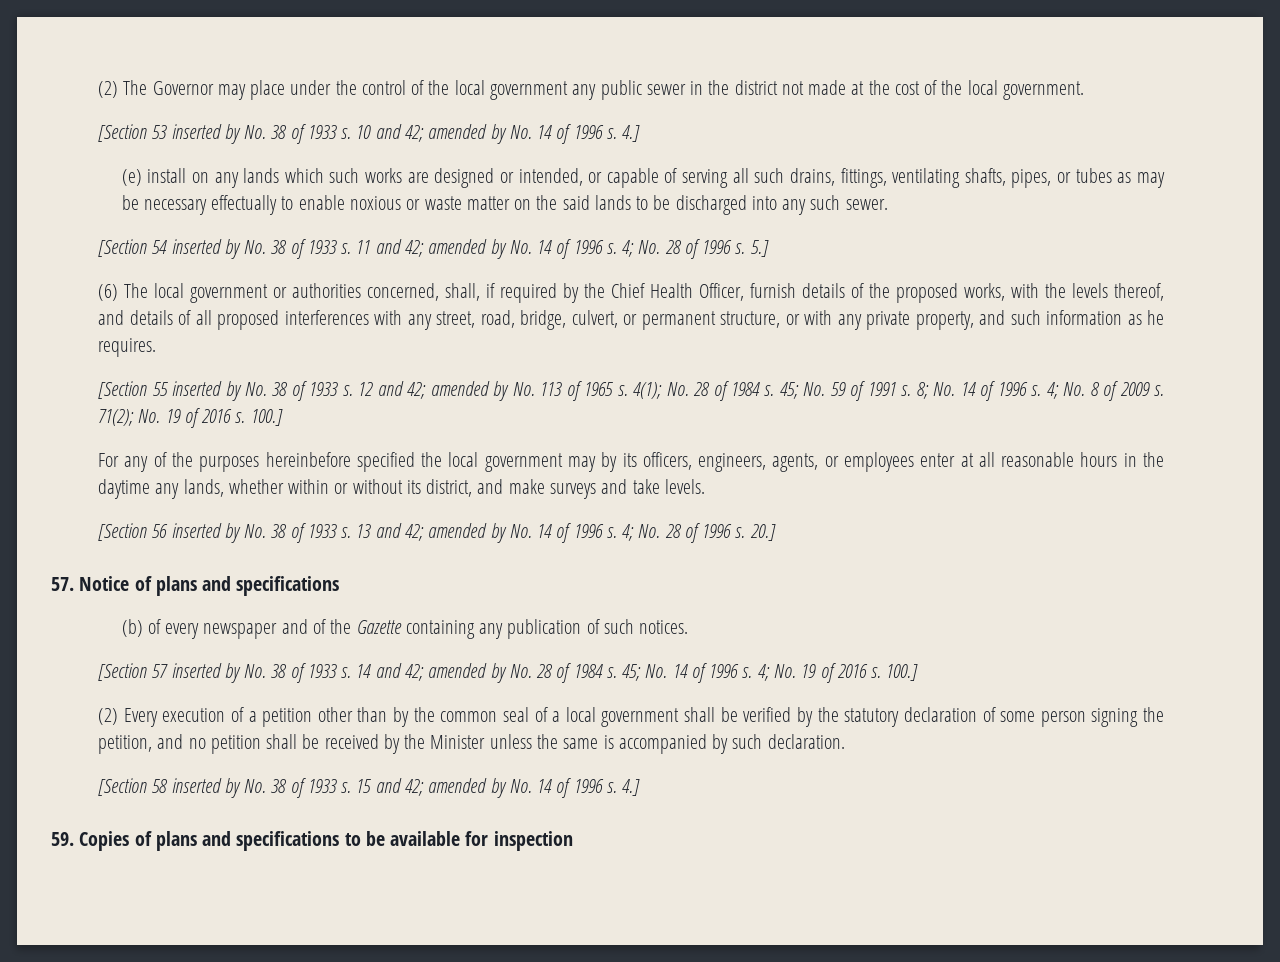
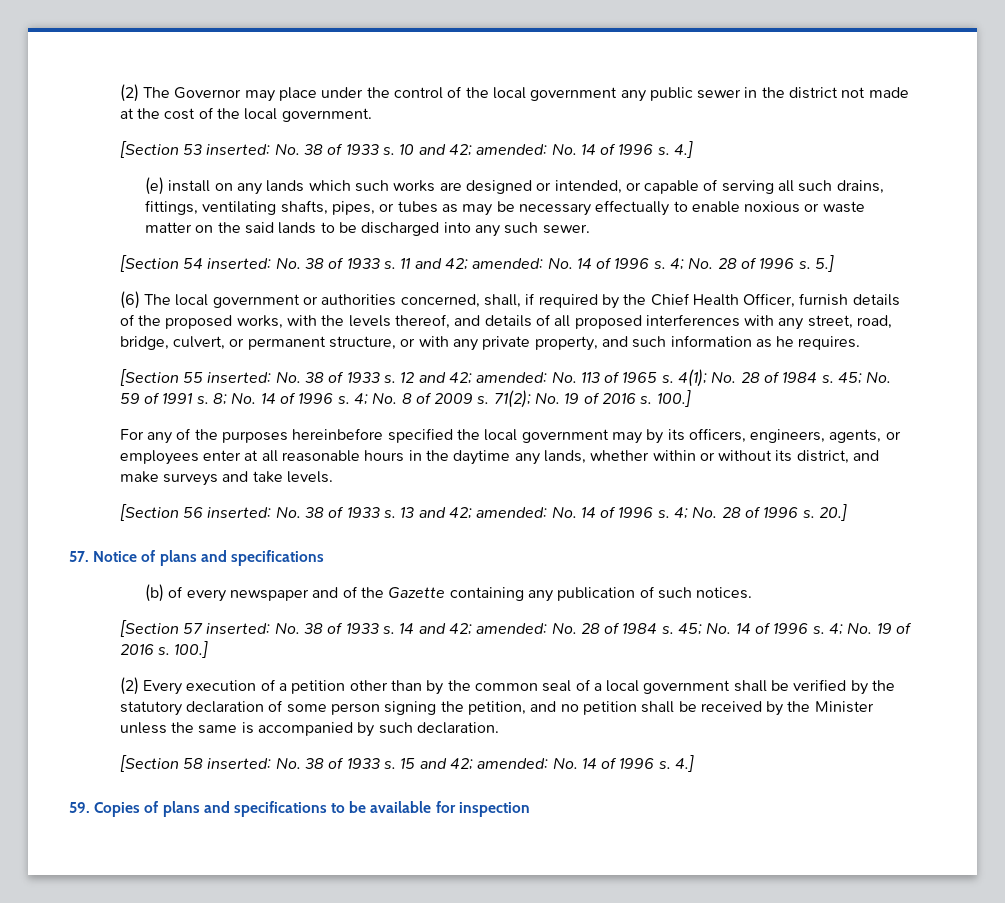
[171,124,241,144] inserted by -> [206,144,271,155] inserted:
[428,124,507,144] amended by -> [476,144,548,155] amended:
[171,239,241,259] inserted by -> [207,258,272,269] inserted:
[428,239,507,259] amended by -> [472,258,544,269] amended:
[172,381,242,401] inserted by -> [207,372,272,383] inserted:
[430,381,510,401] amended by -> [476,372,548,383] amended:
[171,523,241,543] inserted by -> [207,507,272,518] inserted:
[428,523,507,543] amended by -> [476,507,548,518] amended:
[171,663,241,683] inserted by -> [206,623,271,634] inserted:
[428,663,507,683] amended by -> [476,623,548,634] amended:
[171,778,241,798] inserted by -> [207,758,272,769] inserted:
[428,778,507,798] amended by -> [477,758,549,769] amended:

